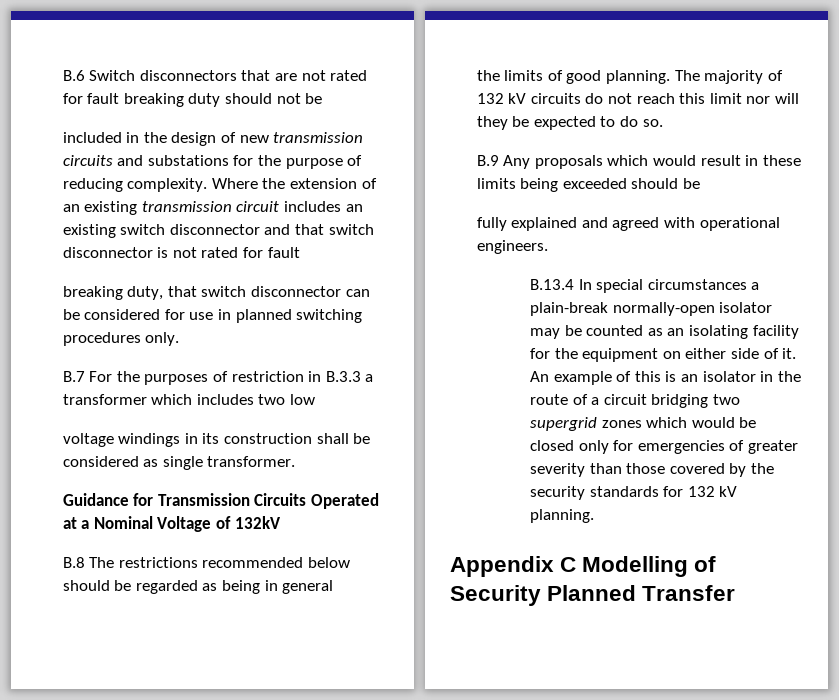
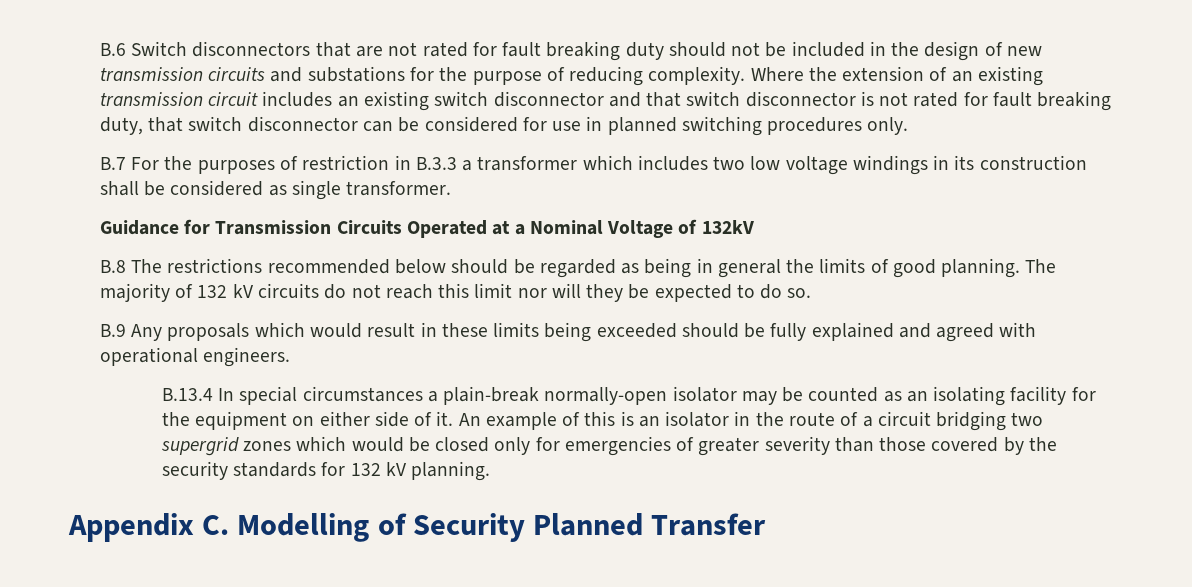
(323, 98) // -> (787, 49) none
(300, 252) // -> (1032, 99) none
(316, 399) // -> (781, 163) none
(334, 587) // -> (781, 268) none
(701, 183) // -> (766, 330) none
[560,557,577,572] C -> [202,515,230,535] C.

